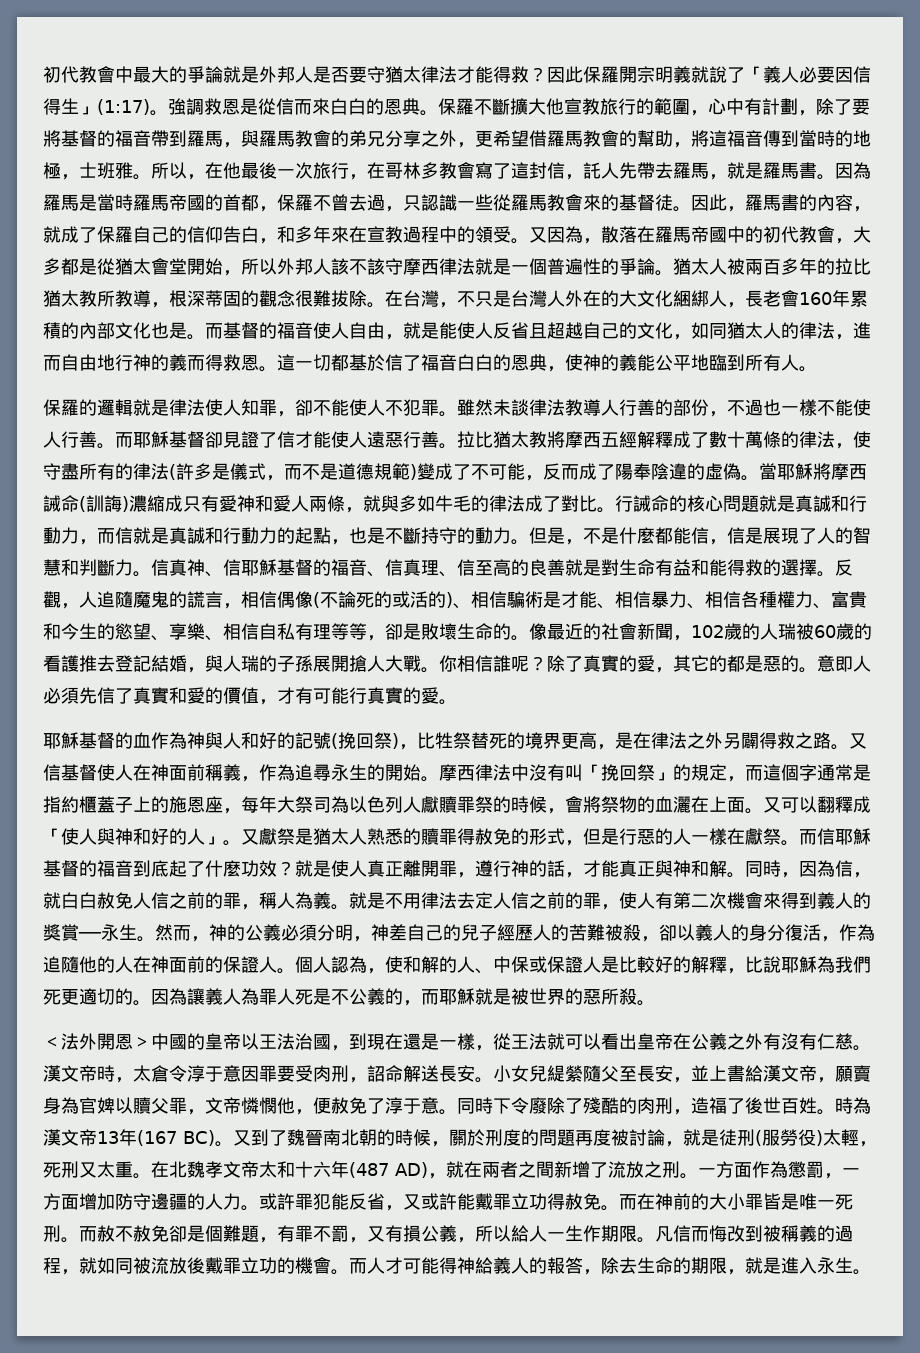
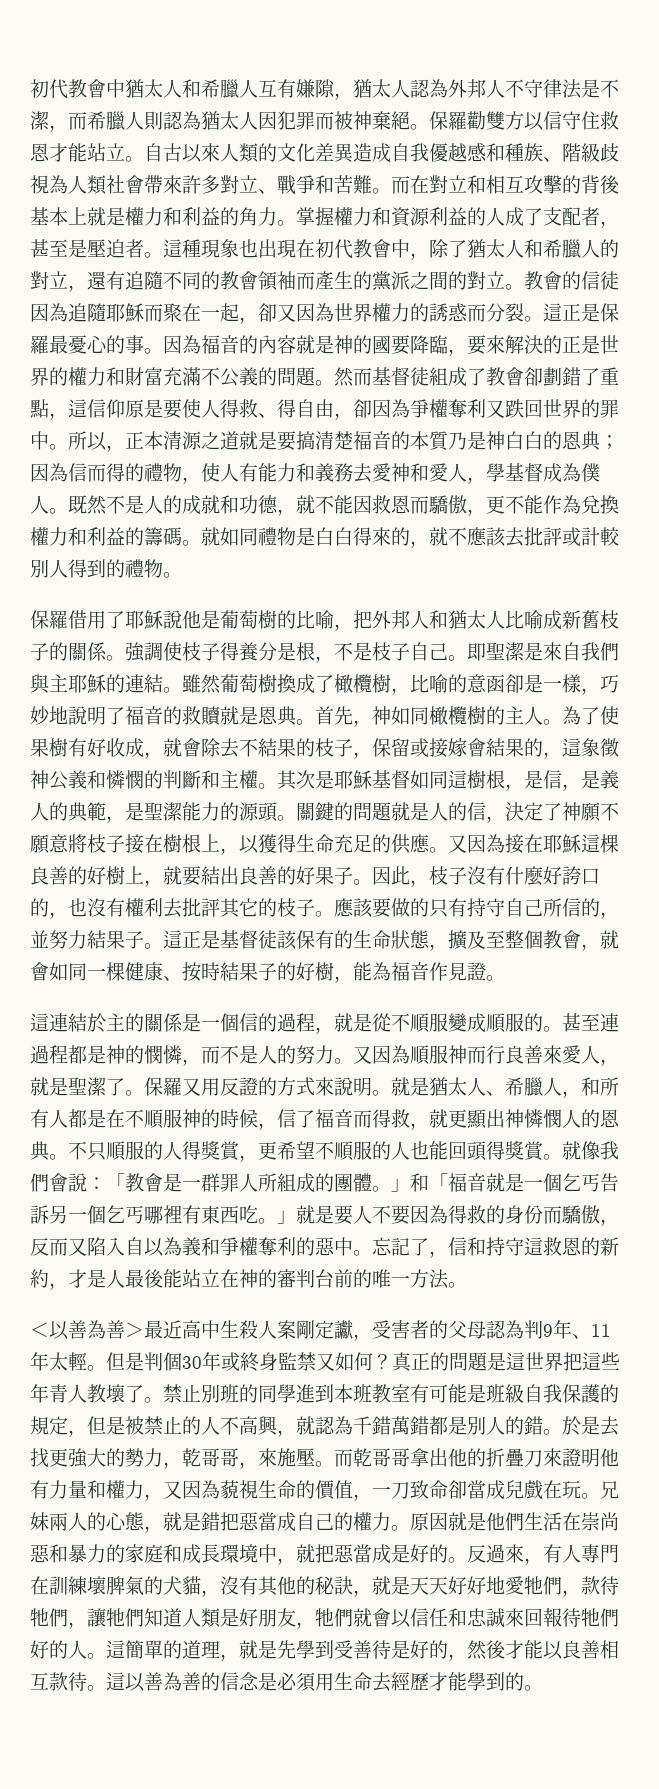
[43,66,871,83] [43,98,870,116] [43,130,871,148] [43,162,871,180] [43,194,871,212] [43,226,871,244] [43,258,871,276] [43,290,868,308] [43,322,871,340] [43,354,817,372] [43,399,871,417] [43,431,871,449] [43,463,867,481] [43,495,867,513] [43,527,871,545] [43,559,853,577] [43,591,867,609] [43,623,872,641] [43,655,871,673] [43,687,457,705] [43,732,867,750] [43,764,871,782] [43,796,871,814] [43,828,871,846] [43,860,871,878] [43,892,871,910] [43,924,875,942] [43,956,871,974] [43,988,655,1006] [43,1033,871,1051] [43,1065,871,1083] [43,1097,871,1115] [43,1129,877,1147] [43,1161,860,1179] [43,1193,853,1211] [43,1225,853,1243] [43,1257,853,1275] 初代教會中最大的爭論就是外邦人是否要守猶太律法才能得救？因此保羅開宗明義就說了「義人必要因信得生」(1:17)。強調救恩是從信而來白白的恩典。保羅不斷擴大他宣教旅行的範圍，心中有計劃，除了要將基督的福音帶到羅馬，與羅馬教會的弟兄分享之外，更希望借羅馬教會的幫助，將這福音傳到當時的地極，士班雅。所以，在他最後一次旅行，在哥林多教會寫了這封信，託人先帶去羅馬，就是羅馬書。因為羅馬是當時羅馬帝國的首都，保羅不曾去過，只認識一些從羅馬教會來的基督徒。因此，羅馬書的內容，就成了保羅自己的信仰告白，和多年來在宣教過程中的領受。又因為，散落在羅馬帝國中的初代教會，大多都是從猶太會堂開始，所以外邦人該不該守摩西律法就是一個普遍性的爭論。猶太人被兩百多年的拉比猶太教所教導，根深蒂固的觀念很難拔除。在台灣，不只是台灣人外在的大文化綑綁人，長老會160年累積的內部文化也是。而基督的福音使人自由，就是能使人反省且超越自己的文化，如同猶太人的律法，進而自由地行神的義而得救恩。這一切都基於信了福音白白的恩典，使神的義能公平地臨到所有人。 // 保羅的邏輯就是律法使人知罪，卻不能使人不犯罪。雖然未談律法教導人行善的部份，不過也一樣不能使人行善。而耶穌基督卻見證了信才能使人遠惡行善。拉比猶太教將摩西五經解釋成了數十萬條的律法，使守盡所有的律法(許多是儀式，而不是道德規範)變成了不可能，反而成了陽奉陰違的虛偽。當耶穌將摩西誡命(訓誨)濃縮成只有愛神和愛人兩條，就與多如牛毛的律法成了對比。行誡命的核心問題就是真誠和行動力，而信就是真誠和行動力的起點，也是不斷持守的動力。但是，不是什麼都能信，信是展現了人的智慧和判斷力。信真神、信耶穌基督的福音、信真理、信至高的良善就是對生命有益和能得救的選擇。反觀，人追隨魔鬼的謊言，相信偶像(不論死的或活的)、相信騙術是才能、相信暴力、相信各種權力、富貴和今生的慾望、享樂、相信自私有理等等，卻是敗壞生命的。像最近的社會新聞，102歲的人瑞被60歲的看護推去登記結婚，與人瑞的子孫展開搶人大戰。你相信誰呢？除了真實的愛，其它的都是惡的。意即人必須先信了真實和愛的價值，才有可能行真實的愛。 // 耶穌基督的血作為神與人和好的記號(挽回祭)，比牲祭替死的境界更高，是在律法之外另闢得救之路。又信基督使人在神面前稱義，作為追尋永生的開始。摩西律法中沒有叫「挽回祭」的規定，而這個字通常是指約櫃蓋子上的施恩座，每年大祭司為以色列人獻贖罪祭的時候，會將祭物的血灑在上面。又可以翻釋成「使人與神和好的人」。又獻祭是猶太人熟悉的贖罪得赦免的形式，但是行惡的人一樣在獻祭。而信耶穌基督的福音到底起了什麼功效？就是使人真正離開罪，遵行神的話，才能真正與神和解。同時，因為信，就白白赦免人信之前的罪，稱人為義。就是不用律法去定人信之前的罪，使人有第二次機會來得到義人的獎賞──永生。然而，神的公義必須分明，神差自己的兒子經歷人的苦難被殺，卻以義人的身分復活，作為追隨他的人在神面前的保證人。個人認為，使和解的人、中保或保證人是比較好的解釋，比說耶穌為我們死更適切的。因為讓義人為罪人死是不公義的，而耶穌就是被世界的惡所殺。 // ＜法外開恩＞中國的皇帝以王法治國，到現在還是一樣，從王法就可以看出皇帝在公義之外有沒有仁慈。漢文帝時，太倉令淳于意因罪要受肉刑，詔命解送長安。小女兒緹縈隨父至長安，並上書給漢文帝，願賣身為官婢以贖父罪，文帝憐憫他，便赦免了淳于意。同時下令廢除了殘酷的肉刑，造福了後世百姓。時為漢文帝13年(167 BC)。又到了魏晉南北朝的時候，關於刑度的問題再度被討論，就是徒刑(服勞役)太輕，死刑又太重。在北魏孝文帝太和十六年(487 AD)，就在兩者之間新增了流放之刑。一方面作為懲罰，一方面增加防守邊疆的人力。或許罪犯能反省，又或許能戴罪立功得赦免。而在神前的大小罪皆是唯一死刑。而赦不赦免卻是個難題，有罪不罰，又有損公義，所以給人一生作期限。凡信而悔改到被稱義的過程，就如同被流放後戴罪立功的機會。而人才可能得神給義人的報答，除去生命的期限，就是進入永生 -> [30,79,619,100] [30,111,619,132] [30,143,619,163] [30,175,620,195] [30,207,619,228] [30,239,619,260] [30,271,619,292] [30,303,619,324] [30,335,619,356] [30,367,619,387] [30,399,619,420] [30,431,619,452] [30,463,600,484] [30,495,619,516] [30,527,620,548] [30,559,182,578] [30,610,619,631] [30,642,619,663] [30,674,619,695] [30,706,619,727] [30,737,619,759] [30,770,619,791] [30,802,619,823] [30,834,619,855] [30,866,600,887] [30,898,619,919] [30,930,619,951] [30,962,505,983] [30,1013,619,1034] [30,1045,619,1066] [30,1077,619,1098] [30,1109,620,1130] [30,1141,619,1162] [30,1173,619,1193] [30,1205,619,1226] [30,1237,619,1258] [30,1269,467,1290] [30,1320,611,1341] [30,1352,620,1372] [30,1384,619,1403] [30,1416,619,1437] [30,1448,619,1469] [30,1480,619,1501] [30,1512,619,1533] [30,1544,619,1565] [30,1576,619,1597] [30,1607,619,1629] [30,1640,619,1661] [30,1672,524,1692] 初代教會中猶太人和希臘人互有嫌隙，猶太人認為外邦人不守律法是不潔，而希臘人則認為猶太人因犯罪而被神棄絕。保羅勸雙方以信守住救恩才能站立。自古以來人類的文化差異造成自我優越感和種族、階級歧視為人類社會帶來許多對立、戰爭和苦難。而在對立和相互攻擊的背後基本上就是權力和利益的角力。掌握權力和資源利益的人成了支配者，甚至是壓迫者。這種現象也出現在初代教會中，除了猶太人和希臘人的對立，還有追隨不同的教會領袖而產生的黨派之間的對立。教會的信徒因為追隨耶穌而聚在一起，卻又因為世界權力的誘惑而分裂。這正是保羅最憂心的事。因為福音的內容就是神的國要降臨，要來解決的正是世界的權力和財富充滿不公義的問題。然而基督徒組成了教會卻劃錯了重點，這信仰原是要使人得救、得自由，卻因為爭權奪利又跌回世界的罪中。所以，正本清源之道就是要搞清楚福音的本質乃是神白白的恩典；因為信而得的禮物，使人有能力和義務去愛神和愛人，學基督成為僕人。既然不是人的成就和功德，就不能因救恩而驕傲，更不能作為兌換權力和利益的籌碼。就如同禮物是白白得來的，就不應該去批評或計較別人得到的禮物。 // 保羅借用了耶穌說他是葡萄樹的比喻，把外邦人和猶太人比喻成新舊枝子的關係。強調使枝子得養分是根，不是枝子自己。即聖潔是來自我們與主耶穌的連結。雖然葡萄樹換成了橄欖樹，比喻的意函卻是一樣，巧妙地說明了福音的救贖就是恩典。首先，神如同橄欖樹的主人。為了使果樹有好收成，就會除去不結果的枝子，保留或接嫁會結果的，這象徵神公義和憐憫的判斷和主權。其次是耶穌基督如同這樹根，是信，是義人的典範，是聖潔能力的源頭。關鍵的問題就是人的信，決定了神願不願意將枝子接在樹根上，以獲得生命充足的供應。又因為接在耶穌這棵良善的好樹上，就要結出良善的好果子。因此，枝子沒有什麼好誇口的，也沒有權利去批評其它的枝子。應該要做的只有持守自己所信的，並努力結果子。這正是基督徒該保有的生命狀態，擴及至整個教會，就會如同一棵健康、按時結果子的好樹，能為福音作見證。 // 這連結於主的關係是一個信的過程，就是從不順服變成順服的。甚至連過程都是神的憫憐，而不是人的努力。又因為順服神而行良善來愛人，就是聖潔了。保羅又用反證的方式來說明。就是猶太人、希臘人，和所有人都是在不順服神的時候，信了福音而得救，就更顯出神憐憫人的恩典。不只順服的人得獎賞，更希望不順服的人也能回頭得獎賞。就像我們會說：「教會是一群罪人所組成的團體。」和「福音就是一個乞丐告訴另一個乞丐哪裡有東西吃。」就是要人不要因為得救的身份而驕傲，反而又陷入自以為義和爭權奪利的惡中。忘記了，信和持守這救恩的新約，才是人最後能站立在神的審判台前的唯一方法。 // ＜以善為善＞最近高中生殺人案剛定讞，受害者的父母認為判9年、11年太輕。但是判個30年或終身監禁又如何？真正的問題是這世界把這些年青人教壞了。禁止別班的同學進到本班教室有可能是班級自我保護的規定，但是被禁止的人不高興，就認為千錯萬錯都是別人的錯。於是去找更強大的勢力，乾哥哥，來施壓。而乾哥哥拿出他的折疊刀來證明他有力量和權力，又因為藐視生命的價值，一刀致命卻當成兒戲在玩。兄妹兩人的心態，就是錯把惡當成自己的權力。原因就是他們生活在崇尚惡和暴力的家庭和成長環境中，就把惡當成是好的。反過來，有人專門在訓練壞脾氣的犬貓，沒有其他的秘訣，就是天天好好地愛牠們，款待牠們，讓牠們知道人類是好朋友，牠們就會以信任和忠誠來回報待牠們好的人。這簡單的道理，就是先學到受善待是好的，然後才能以良善相互款待。這以善為善的信念是必須用生命去經歷才能學到的

